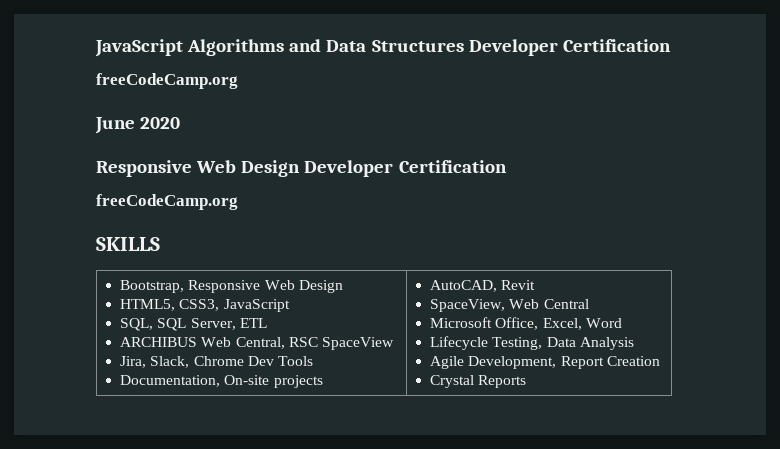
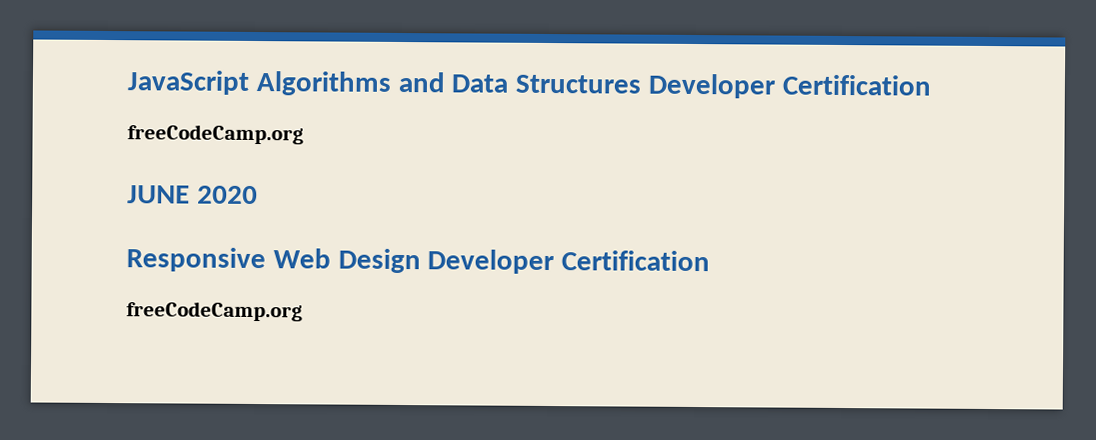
[95,117,135,134] June -> [127,185,190,204] JUNE
[96,237,160,251] [120,280,343,293] [120,299,290,312] [120,318,267,331] [120,337,395,350] [120,356,314,368] [120,375,323,388] [430,280,536,292] [430,299,589,312] [430,317,622,330] [430,336,634,350] [430,356,660,369] [430,375,527,388] // SKILLS // Bootstrap, Responsive Web Design // HTML5, CSS3, JavaScript // SQL, SQL Server, ETL // ARCHIBUS Web Central, RSC SpaceView // Jira, Slack, Chrome Dev Tools // Documentation, On-site projects | AutoCAD, Revit // SpaceView, Web Central // Microsoft Office, Excel, Word // Lifecycle Testing, Data Analysis // Agile Development, Report Creation // Crystal Reports -> (303, 311) none

